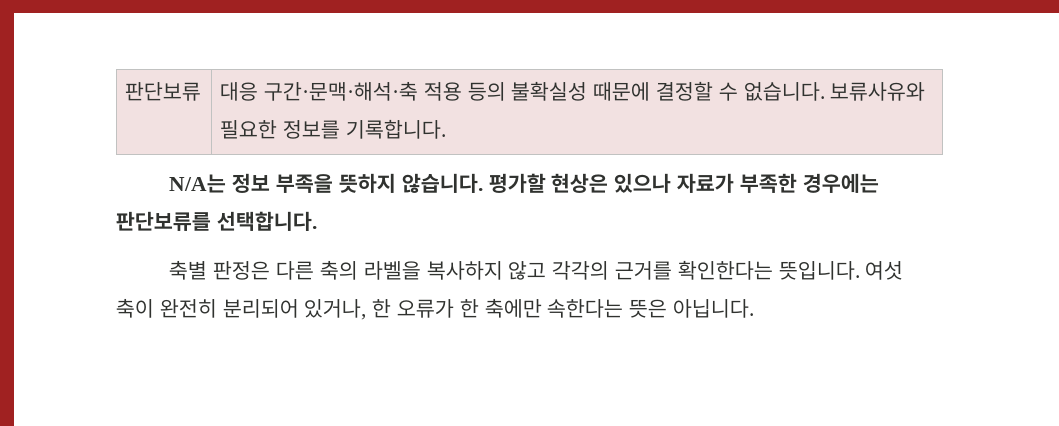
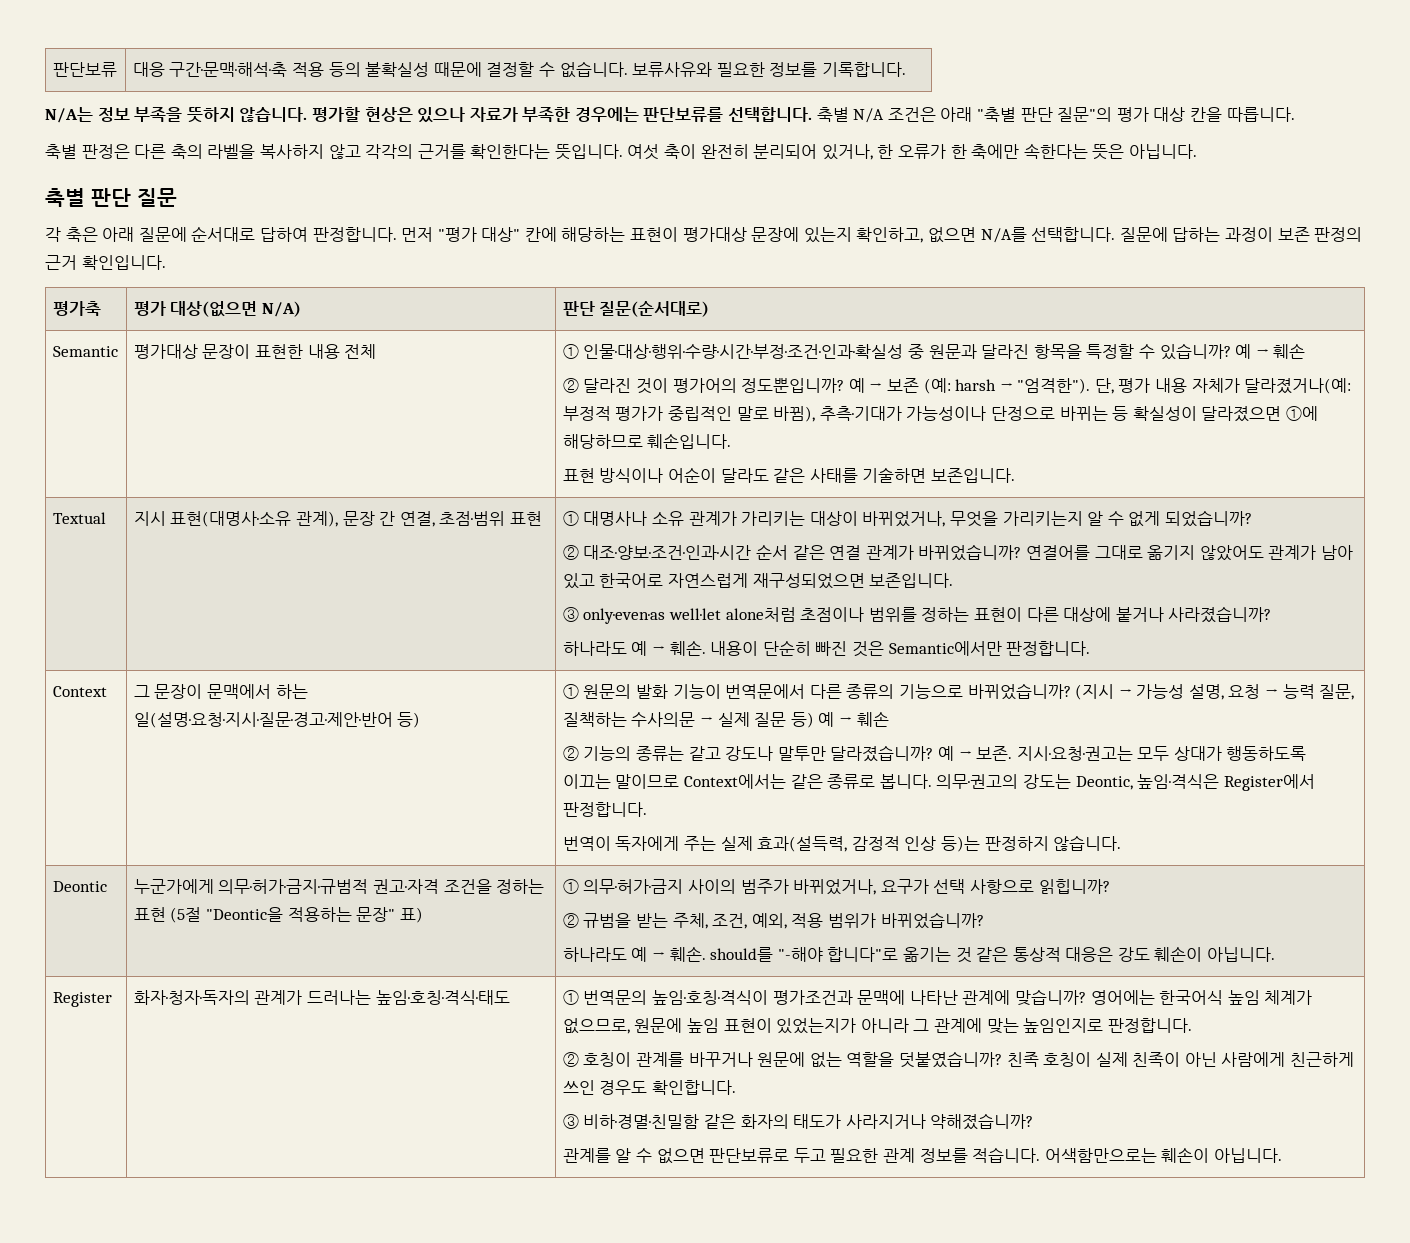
(317, 221) none -> [816,107,1295,123] 축별 N/A 조건은 아래 "축별 판단 질문"의 평가 대상 칸을 따릅니다.
(755, 308) none -> [45,188,177,207] [45,226,1363,243] [45,255,166,270] [52,301,101,316] [133,301,301,317] [562,301,710,317] [52,346,118,357] [133,344,377,359] [562,343,1306,360] [562,378,1352,394] [562,406,1318,422] [562,433,732,449] [562,467,1015,483] [52,512,106,524] [133,511,542,527] [562,510,1252,527] [562,544,1353,561] [562,573,954,589] [562,606,1272,624] [562,640,1091,657] [52,686,107,697] [133,684,308,699] [133,712,421,728] [562,683,1355,700] [562,711,889,728] [562,745,1307,762] [562,774,1315,791] [562,802,647,817] [562,835,1122,852] [52,881,107,892] [133,879,545,894] [133,907,423,923] [562,879,1110,895] [562,912,984,929] [562,946,1276,963] [52,992,112,1007] [133,990,510,1005] [562,989,1313,1006] [562,1018,1192,1034] [562,1051,1355,1068] [562,1080,736,1095] [562,1113,1034,1130] [562,1147,1282,1164] // 축별 판단 질문 // 각 축은 아래 질문에 순서대로 답하여 판정합니다. 먼저 "평가 대상" 칸에 해당하는 표현이 평가대상 문장에 있는지 확인하고, 없으면 N/A를 선택합니다. 질문에 답하는 과정이 보존 판정의 근거 확인입니다. // 평가축 | 평가 대상(없으면 N/A) | 판단 질문(순서대로) // Semantic | 평가대상 문장이 표현한 내용 전체 | ① 인물·대상·행위·수량·시간·부정·조건·인과·확실성 중 원문과 달라진 항목을 특정할 수 있습니까? 예 → 훼손 // ② 달라진 것이 평가어의 정도뿐입니까? 예 → 보존 (예: harsh → "엄격한"). 단, 평가 내용 자체가 달라졌거나(예: 부정적 평가가 중립적인 말로 바뀜), 추측·기대가 가능성이나 단정으로 바뀌는 등 확실성이 달라졌으면 ①에 해당하므로 훼손입니다. // 표현 방식이나 어순이 달라도 같은 사태를 기술하면 보존입니다. // Textual | 지시 표현(대명사·소유 관계), 문장 간 연결, 초점·범위 표현 | ① 대명사나 소유 관계가 가리키는 대상이 바뀌었거나, 무엇을 가리키는지 알 수 없게 되었습니까? // ② 대조·양보·조건·인과·시간 순서 같은 연결 관계가 바뀌었습니까? 연결어를 그대로 옮기지 않았어도 관계가 남아 있고 한국어로 자연스럽게 재구성되었으면 보존입니다. // ③ only·even·as well·let alone처럼 초점이나 범위를 정하는 표현이 다른 대상에 붙거나 사라졌습니까? // 하나라도 예 → 훼손. 내용이 단순히 빠진 것은 Semantic에서만 판정합니다. // Context | 그 문장이 문맥에서 하는 일(설명·요청·지시·질문·경고·제안·반어 등) | ① 원문의 발화 기능이 번역문에서 다른 종류의 기능으로 바뀌었습니까? (지시 → 가능성 설명, 요청 → 능력 질문, 질책하는 수사의문 → 실제 질문 등) 예 → 훼손 // ② 기능의 종류는 같고 강도나 말투만 달라졌습니까? 예 → 보존. 지시·요청·권고는 모두 상대가 행동하도록 이끄는 말이므로 Context에서는 같은 종류로 봅니다. 의무·권고의 강도는 Deontic, 높임·격식은 Register에서 판정합니다. // 번역이 독자에게 주는 실제 효과(설득력, 감정적 인상 등)는 판정하지 않습니다. // Deontic | 누군가에게 의무·허가·금지·규범적 권고·자격 조건을 정하는 표현 (5절 "Deontic을 적용하는 문장" 표) | ① 의무·허가·금지 사이의 범주가 바뀌었거나, 요구가 선택 사항으로 읽힙니까? // ② 규범을 받는 주체, 조건, 예외, 적용 범위가 바뀌었습니까? // 하나라도 예 → 훼손. should를 "-해야 합니다"로 옮기는 것 같은 통상적 대응은 강도 훼손이 아닙니다. // Register | 화자·청자·독자의 관계가 드러나는 높임·호칭·격식·태도 | ① 번역문의 높임·호칭·격식이 평가조건과 문맥에 나타난 관계에 맞습니까? 영어에는 한국어식 높임 체계가 없으므로, 원문에 높임 표현이 있었는지가 아니라 그 관계에 맞는 높임인지로 판정합니다. // ② 호칭이 관계를 바꾸거나 원문에 없는 역할을 덧붙였습니까? 친족 호칭이 실제 친족이 아닌 사람에게 친근하게 쓰인 경우도 확인합니다. // ③ 비하·경멸·친밀함 같은 화자의 태도가 사라지거나 약해졌습니까? // 관계를 알 수 없으면 판단보류로 두고 필요한 관계 정보를 적습니다. 어색함만으로는 훼손이 아닙니다.

